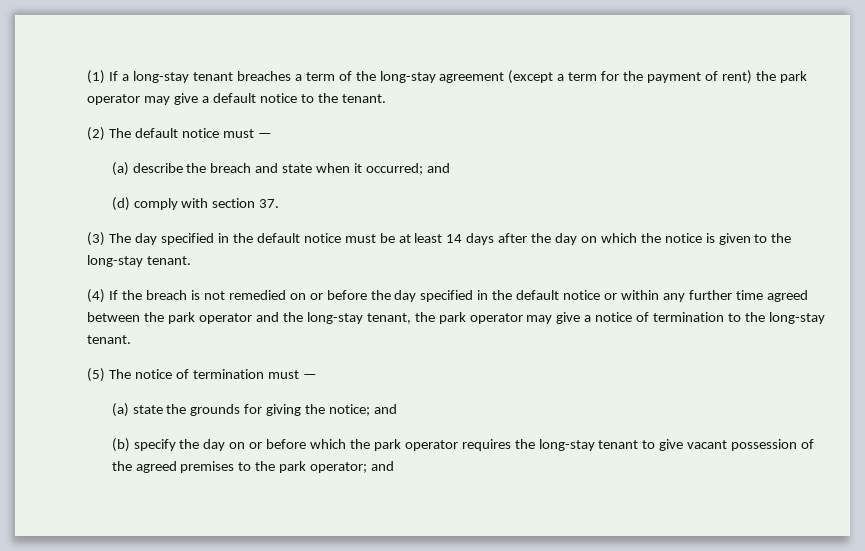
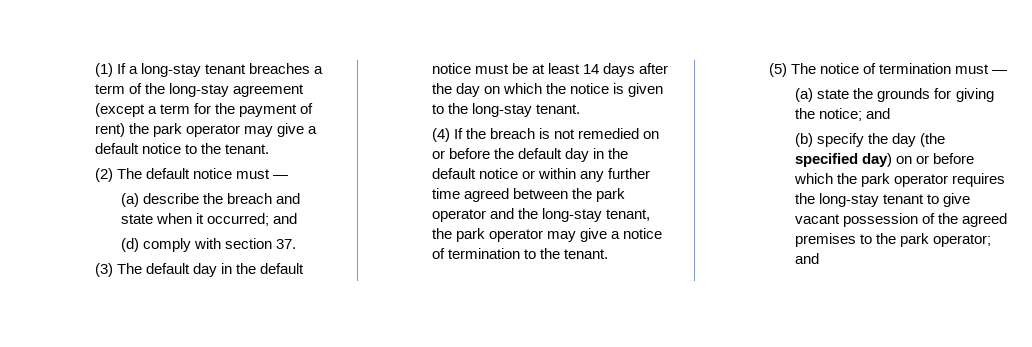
[135,233,215,245] day specified -> [145,263,218,277] default day
[394,290,474,302] day specified -> [518,148,590,162] default day
[768,312,825,324] long-stay -> (561, 253) none
(226, 445) none -> [920,133,946,147] [795,153,893,167] (the specified day)

